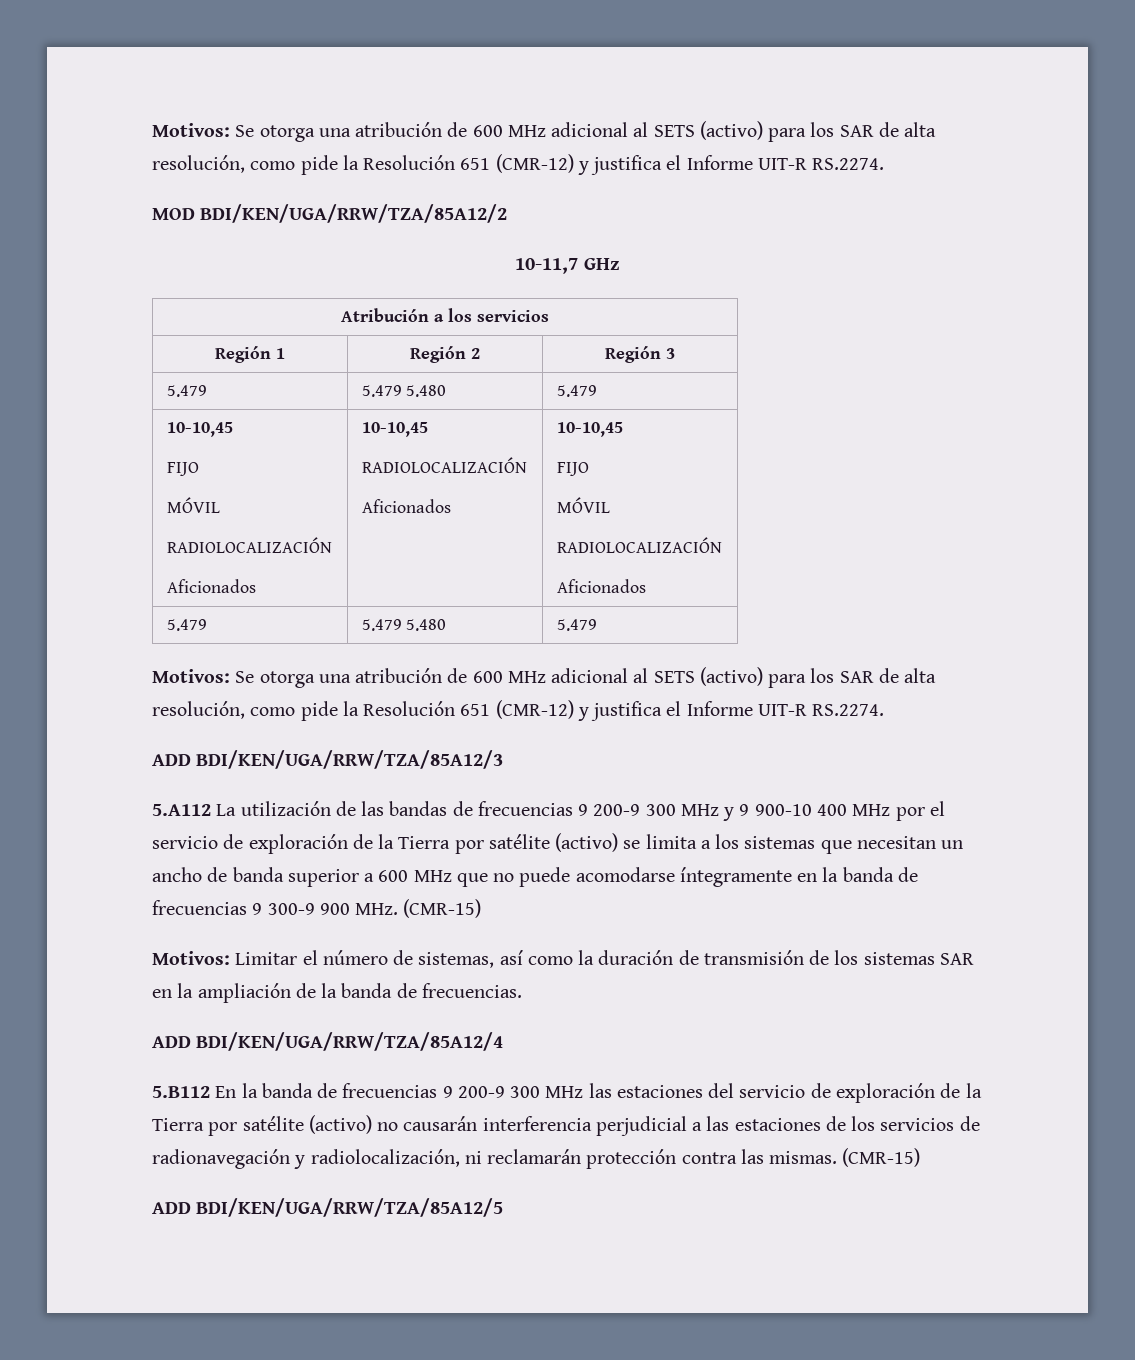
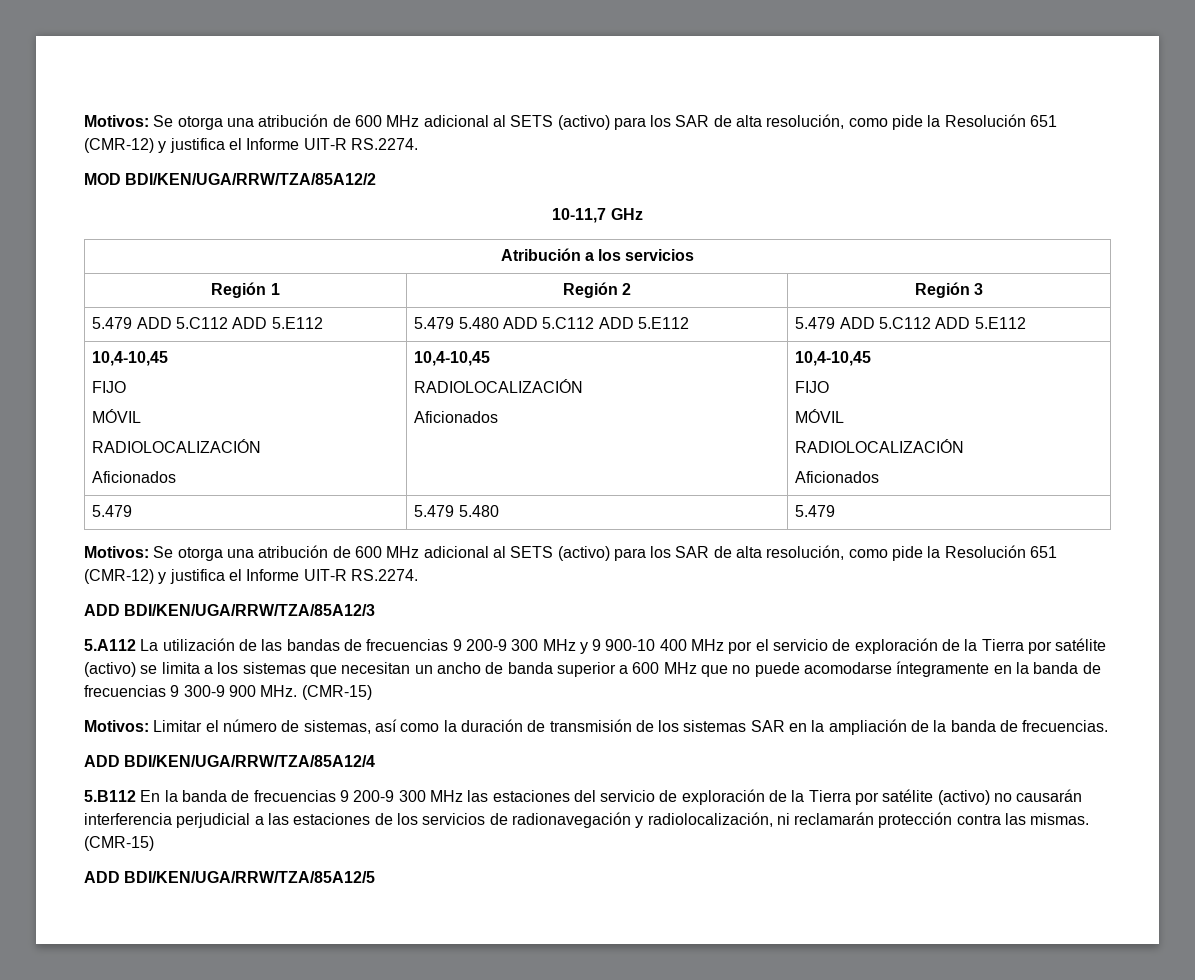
[361,385,447,397] [556,385,597,397] [166,422,233,437] | 5.479 5.480 | 5.479 // 10-10,45 -> [136,317,323,329] [414,317,689,329] [795,317,1026,329] [92,351,169,366] ADD 5.C112 ADD 5.E112 | 5.479 5.480 ADD 5.C112 ADD 5.E112 | 5.479 ADD 5.C112 ADD 5.E112 // 10,4-10,45
[361,422,428,437] [361,457,527,473] [361,499,451,513] [556,422,623,437] 10-10,45 // RADIOLOCALIZACIÓN // Aficionados | 10-10,45 -> [414,351,491,366] [414,379,584,393] [414,411,499,423] [795,351,872,366] 10,4-10,45 // RADIOLOCALIZACIÓN // Aficionados | 10,4-10,45

